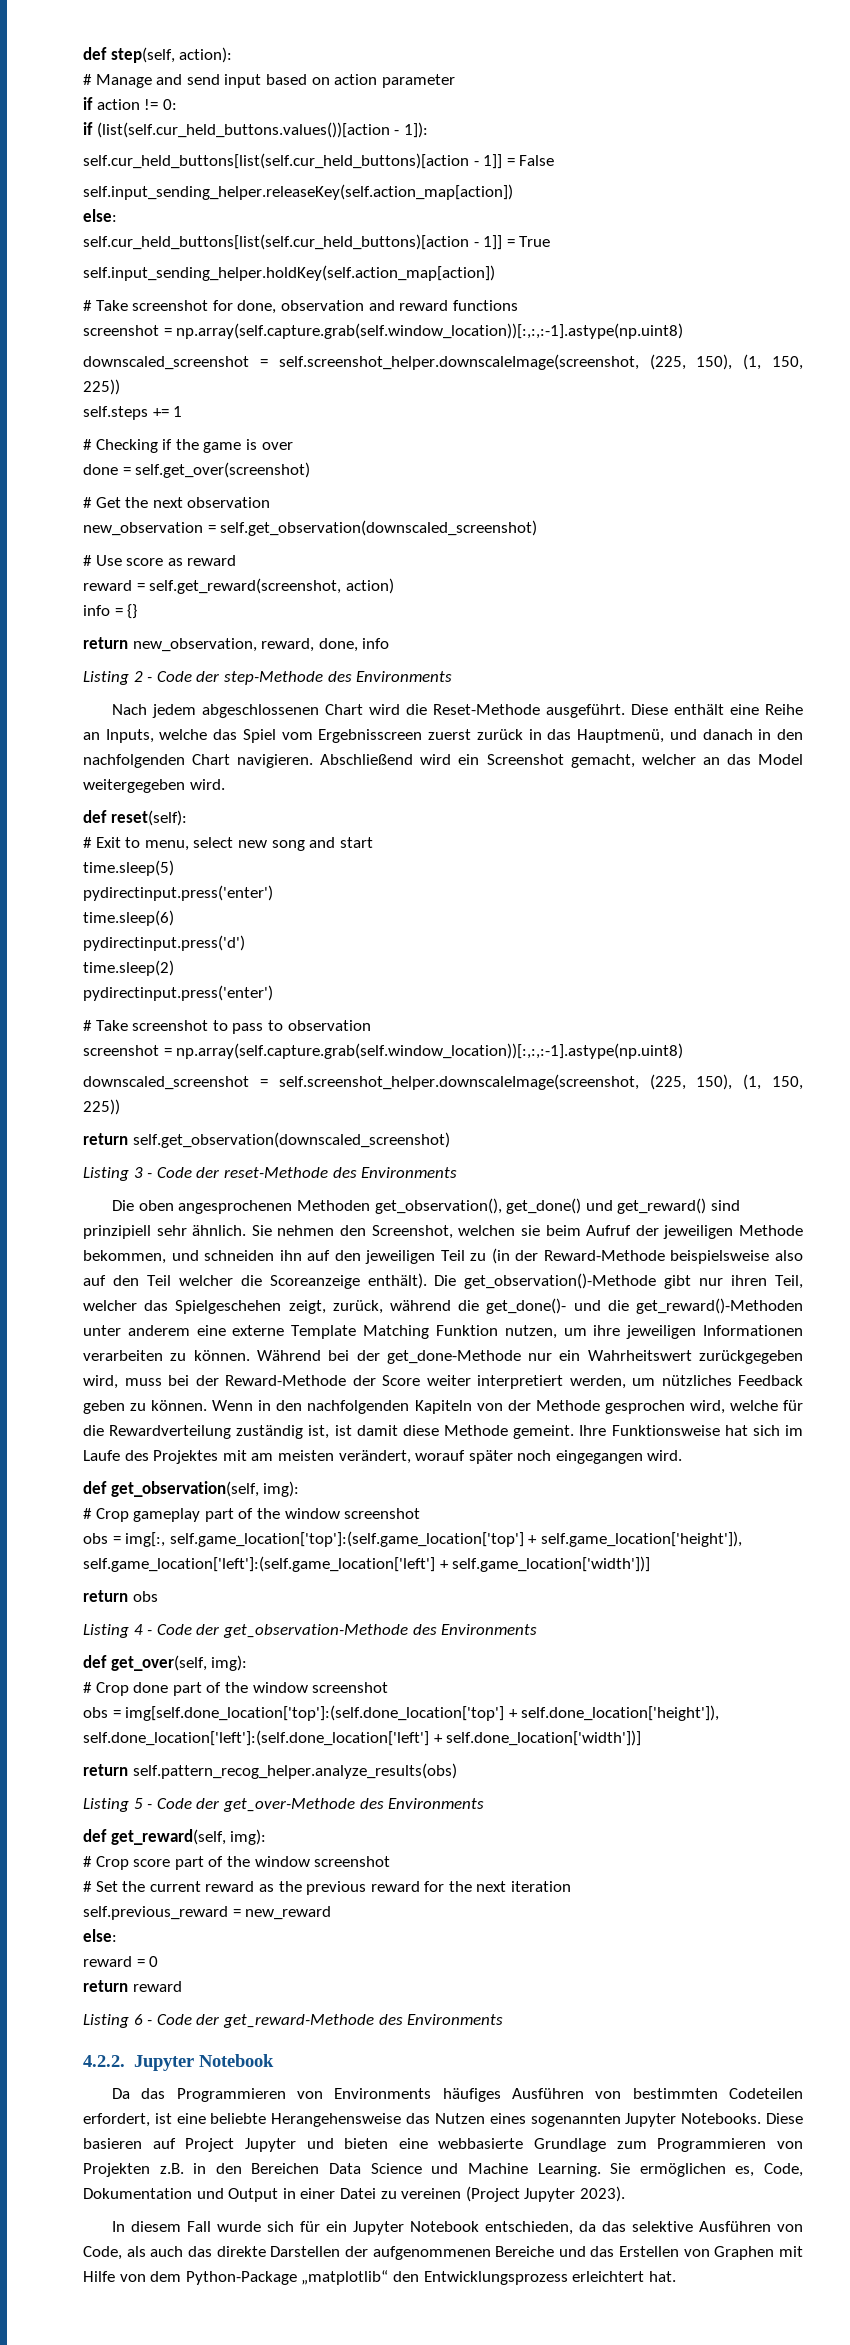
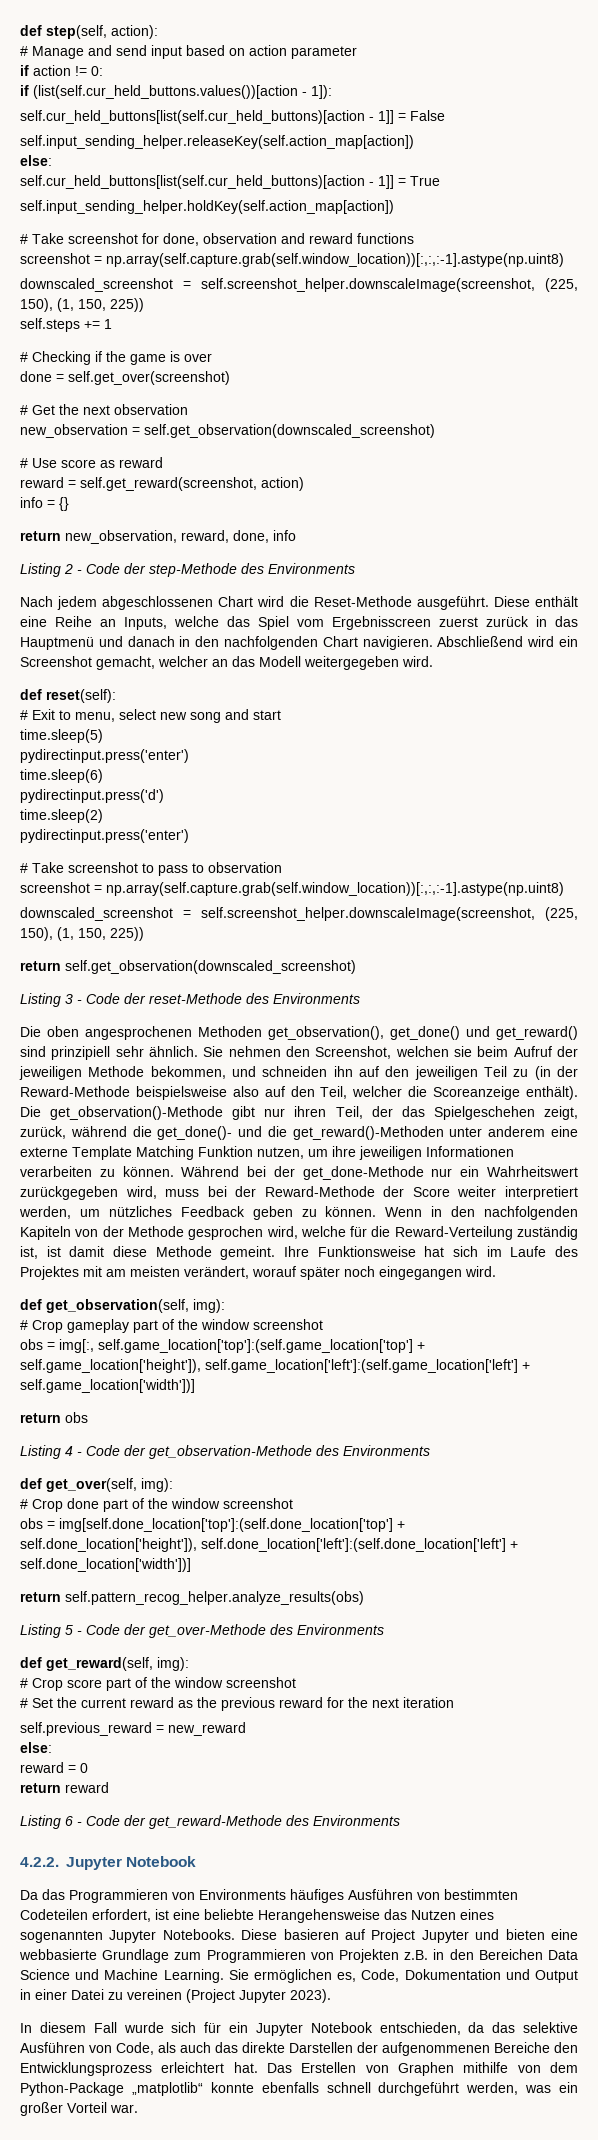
[577,729,665,743] Hauptmenü, -> [20,637,94,650] Hauptmenü
[758,754,803,765] Model -> [259,656,301,667] Modell
[146,1275,171,1286] Teil -> [320,1086,348,1099] Teil,
[83,1300,137,1311] welcher -> [371,1106,393,1117] der
[109,1425,232,1439] Rewardverteilung -> [394,1226,513,1240] Reward-Verteilung
[558,2246,615,2257] und das -> [554,2042,578,2053] [20,2062,292,2076] den Entwicklungsprozess erleichtert hat. Das
[779,2246,803,2257] [83,2271,115,2282] mit Hilfe -> [463,2062,509,2073] mithilfe
[392,2271,676,2285] den Entwicklungsprozess erleichtert hat. -> [210,2082,578,2096] [20,2102,138,2116] konnte ebenfalls schnell durchgeführt werden, was ein großer Vorteil war.

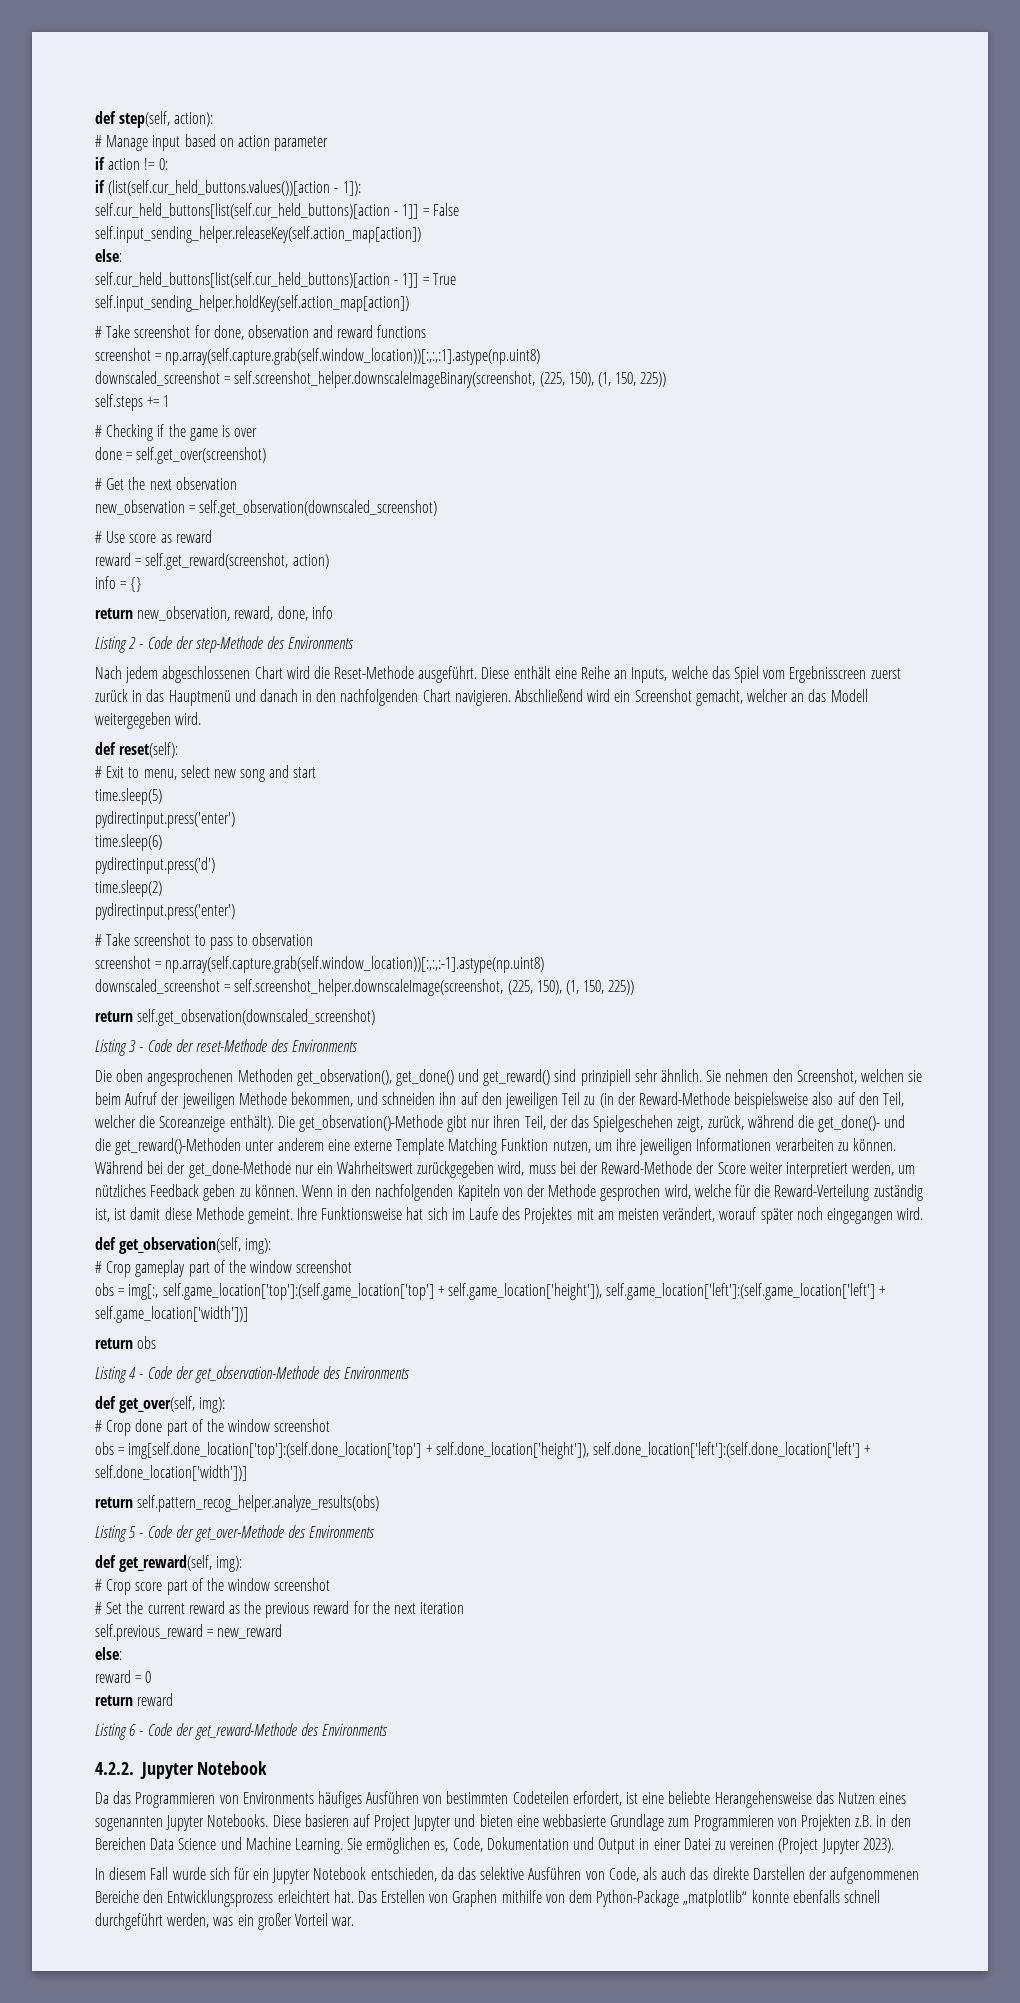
[88,45,147,56] and send -> (149, 143) none
[106,253,564,267] [20,278,535,292] np.array(self.capture.grab(self.window_location))[:,:,:-1].astype(np.uint8) // downscaled_screenshot = self.screenshot_helper.downscaleImage(screenshot, -> [165,348,541,365] [95,371,536,388] np.array(self.capture.grab(self.window_location))[:,:,:1].astype(np.uint8) // downscaled_screenshot = self.screenshot_helper.downscaleImageBinary(screenshot,

